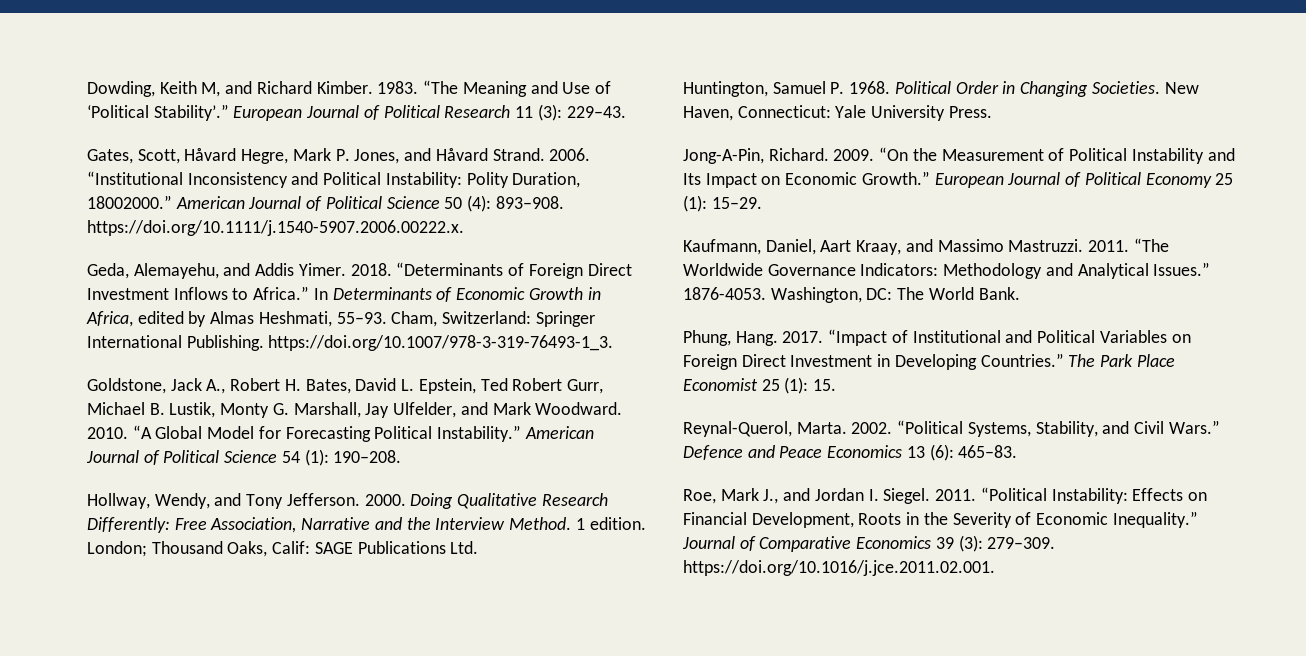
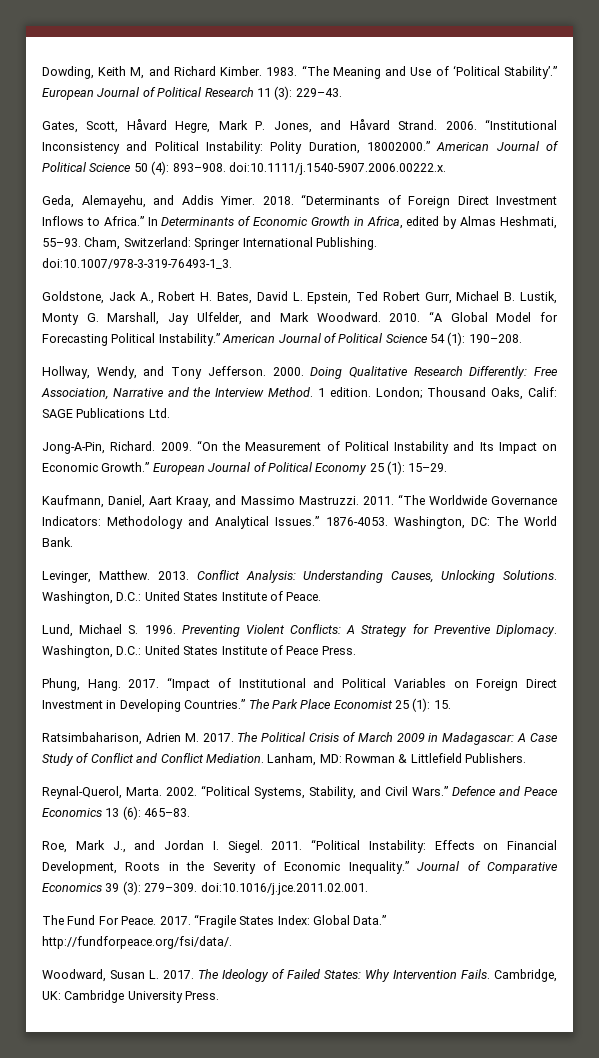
[87,220,464,236] https://doi.org/10.1111/j.1540-5907.2006.00222.x. -> [228,162,446,175] doi:10.1111/j.1540-5907.2006.00222.x.
[268,335,614,351] https://doi.org/10.1007/978-3-319-76493-1_3. -> [42,258,232,269] doi:10.1007/978-3-319-76493-1_3.
[683,81,1199,97] [683,105,992,121] // Huntington, Samuel P. 1968. Political Order in Changing Societies. New Haven, Connecticut: Yale University Press. -> (170, 413) none
(1020, 293) none -> [42,570,557,583] [42,591,322,604] [42,624,557,637] [42,645,356,658] // Levinger, Matthew. 2013. Conflict Analysis: Understanding Causes, Unlocking Solutions. Washington, D.C.: United States Institute of Peace. // Lund, Michael S. 1996. Preventing Violent Conflicts: A Strategy for Preventive Diplomacy. Washington, D.C.: United States Institute of Peace Press.
(837, 385) none -> [42,732,559,745] [42,753,527,766] // Ratsimbaharison, Adrien M. 2017. The Political Crisis of March 2009 in Madagascar: A Case Study of Conflict and Conflict Mediation. Lanham, MD: Rowman & Littlefield Publishers.
[683,560,995,576] https://doi.org/10.1016/j.jce.2011.02.001. -> [200,882,368,895] [42,914,387,928] [42,936,232,949] [42,969,557,982] [42,990,220,1003] doi:10.1016/j.jce.2011.02.001. // The Fund For Peace. 2017. “Fragile States Index: Global Data.” http://fundforpeace.org/fsi/data/. // Woodward, Susan L. 2017. The Ideology of Failed States: Why Intervention Fails. Cambridge, UK: Cambridge University Press.

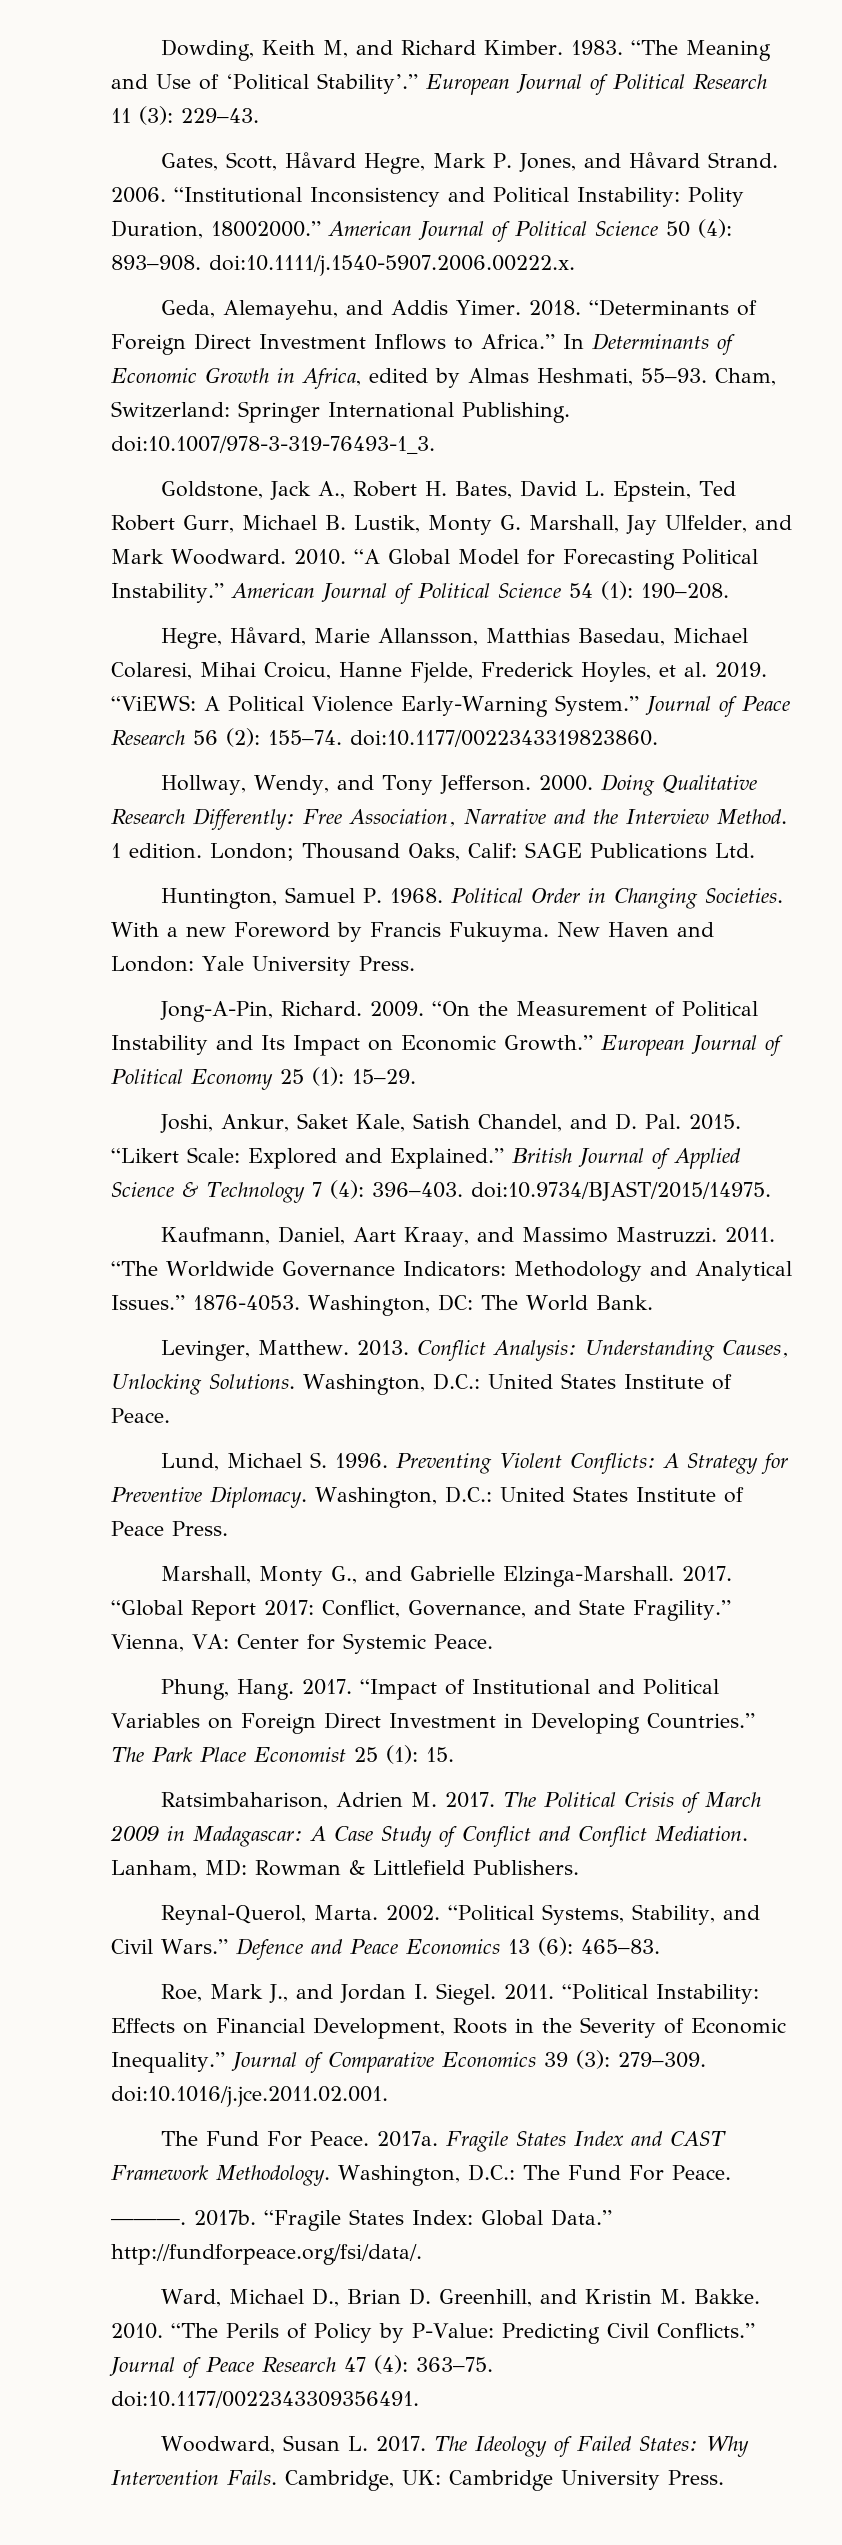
(522, 338) none -> [160,627,748,649] [111,662,767,683] [111,695,790,717] [111,728,658,747] // Hegre, Håvard, Marie Allansson, Matthias Basedau, Michael Colaresi, Mihai Croicu, Hanne Fjelde, Frederick Hoyles, et al. 2019. “ViEWS: A Political Violence Early-Warning System.” Journal of Peace Research 56 (2): 155–74. doi:10.1177/0022343319823860.
(170, 413) none -> [160,887,783,909] [111,922,714,942] [111,956,415,976] // Huntington, Samuel P. 1968. Political Order in Changing Societies. With a new Foreword by Francis Fukuyma. New Haven and London: Yale University Press.
(448, 467) none -> [159,1113,741,1133] [111,1147,741,1169] [111,1180,771,1203] // Joshi, Ankur, Saket Kale, Satish Chandel, and D. Pal. 2015. “Likert Scale: Explored and Explained.” British Journal of Applied Science & Technology 7 (4): 396–403. doi:10.9734/BJAST/2015/14975.
(356, 650) none -> [160,1566,732,1587] [111,1599,731,1621] [111,1633,493,1654] // Marshall, Monty G., and Gabrielle Elzinga-Marshall. 2017. “Global Report 2017: Conflict, Governance, and State Fragility.” Vienna, VA: Center for Systemic Peace.
[159,916,191,925] 2017. -> [376,2131,726,2152] [111,2164,731,2186] [111,2210,256,2226] 2017a. Fragile States Index and CAST Framework Methodology. Washington, D.C.: The Fund For Peace. // ———. 2017b.
(232, 942) none -> [160,2288,760,2307] [111,2323,755,2344] [109,2355,493,2378] [111,2391,419,2408] // Ward, Michael D., Brian D. Greenhill, and Kristin M. Bakke. 2010. “The Perils of Policy by P-Value: Predicting Civil Conflicts.” Journal of Peace Research 47 (4): 363–75. doi:10.1177/0022343309356491.

